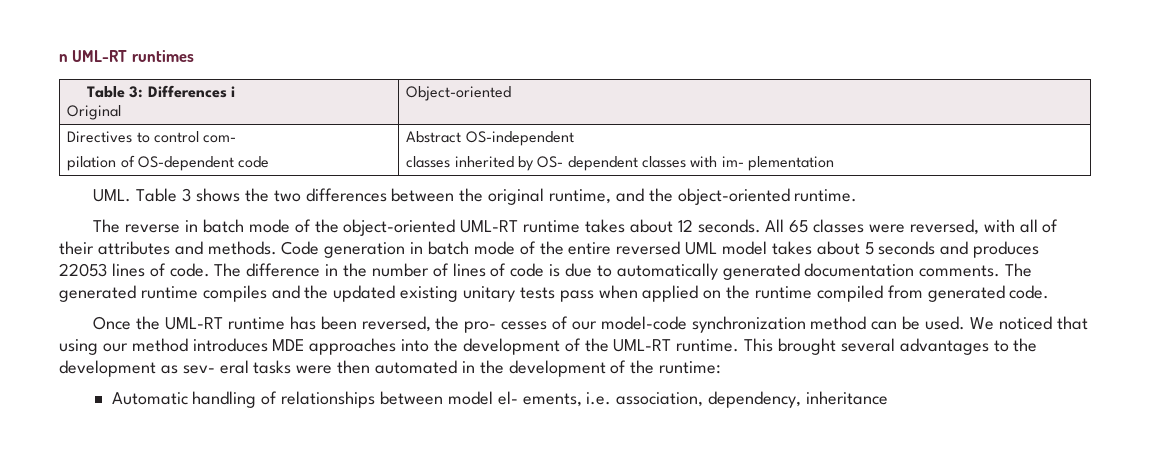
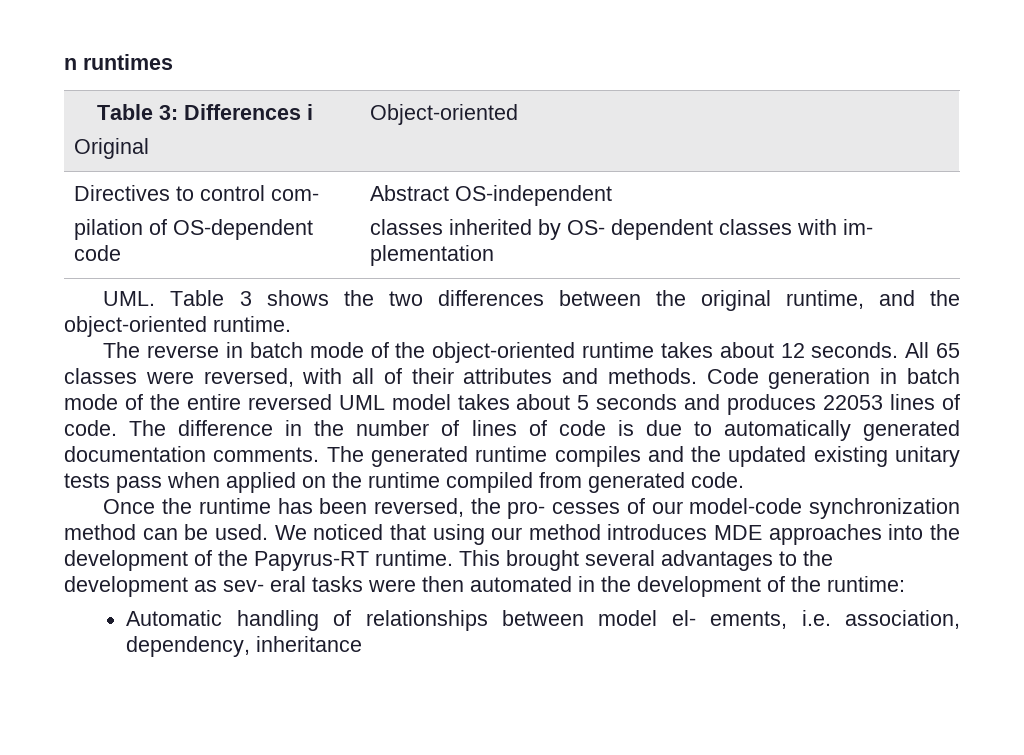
[72,50,128,62] UML-RT -> (77, 64) none
[460,220,519,233] UML-RT -> (576, 352) none
[165,317,224,330] UML-RT -> (193, 506) none
[613,339,672,352] UML-RT -> [254,551,369,571] Papyrus-RT

